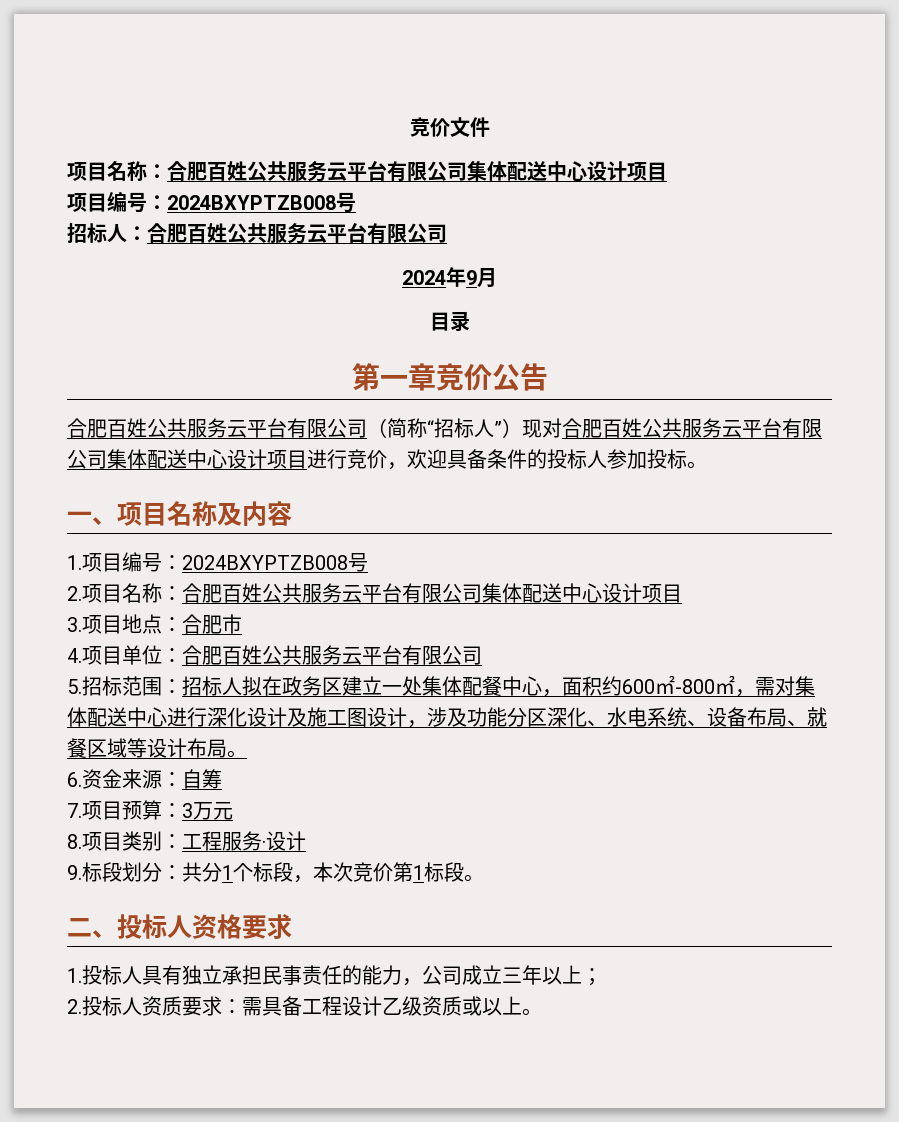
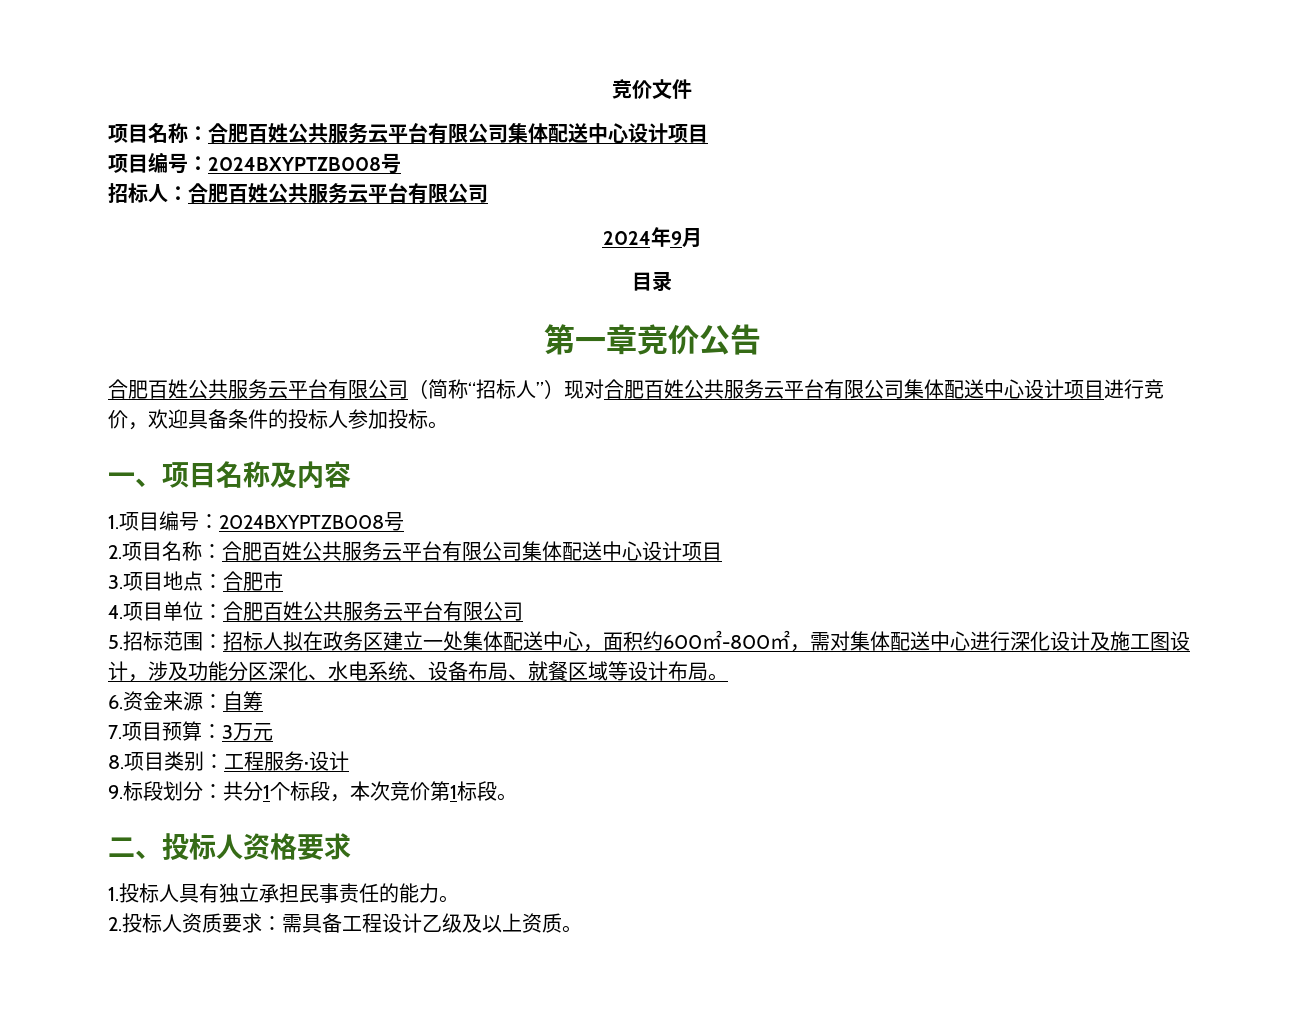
[482,676,502,696] 餐 -> [523,631,543,651] 送
[402,965,602,986] ，公司成立三年以上； -> [439,895,459,903] 。
[422,996,522,1016] 资质或以上 -> [462,913,562,933] 及以上资质

